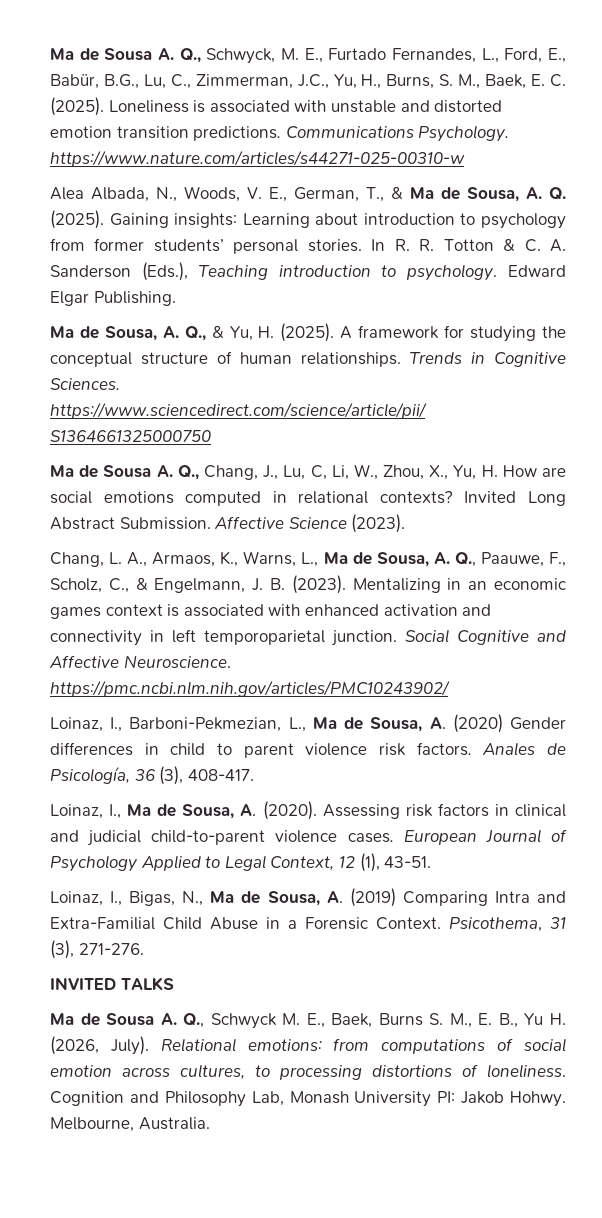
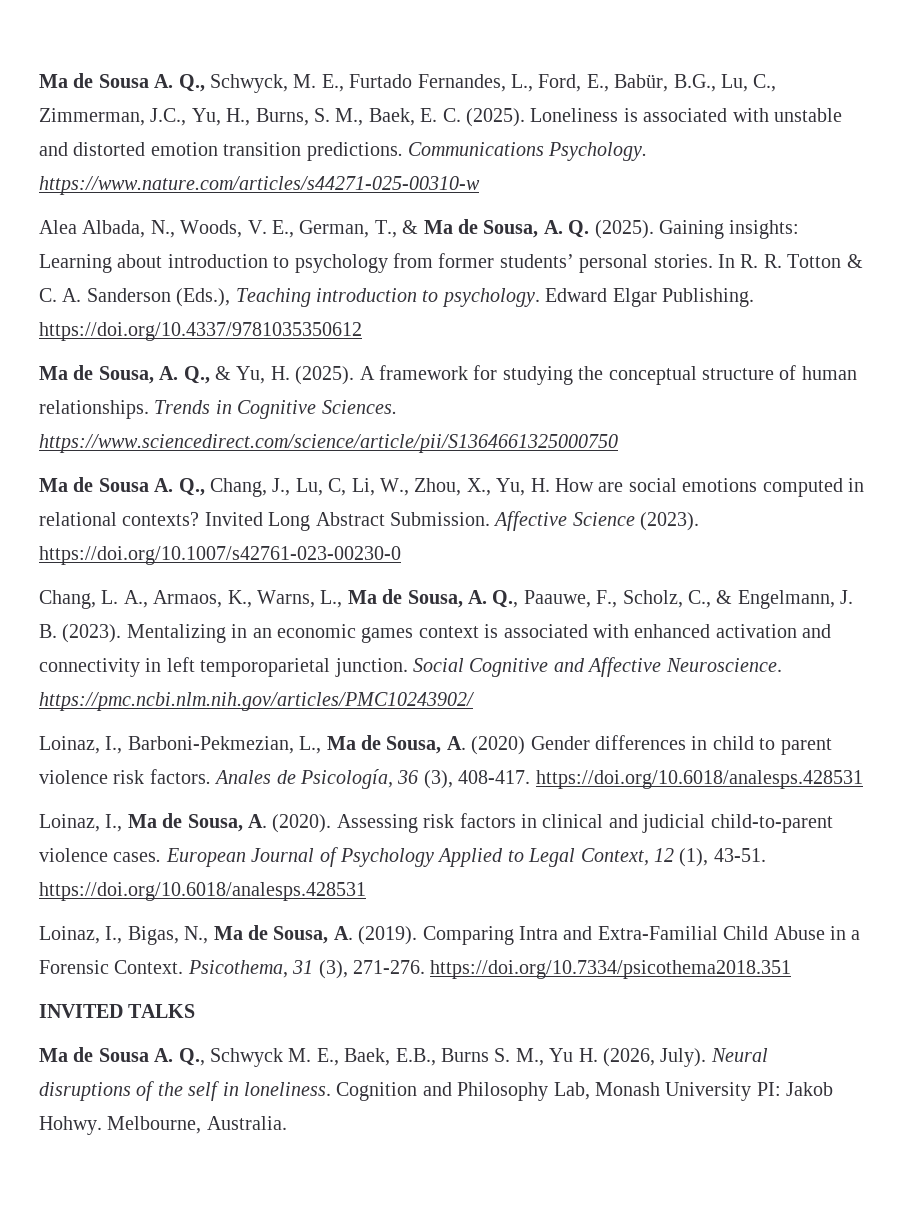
(176, 298) none -> [39,322,362,341] https://doi.org/10.4337/9781035350612
(406, 523) none -> [39,546,401,565] https://doi.org/10.1007/s42761-023-00230-0
(254, 775) none -> [535,770,863,789] https://doi.org/10.6018/analesps.428531
(432, 862) none -> [39,882,366,901] https://doi.org/10.6018/analesps.428531
[349,888,396,907] (2019) -> [358,926,418,945] (2019).
(144, 949) none -> [430,960,792,979] https://doi.org/10.7334/psicothema2018.351
(373, 1020) none -> [395,1048,436,1066] E.B.,
[478,1013,518,1028] E. B., -> (544, 1057) none
[160,1038,566,1054] [50,1064,478,1080] Relational emotions: from computations of social emotion across cultures, to processing distortions of -> [710,1048,768,1062] [39,1081,239,1101] Neural disruptions of the self in

